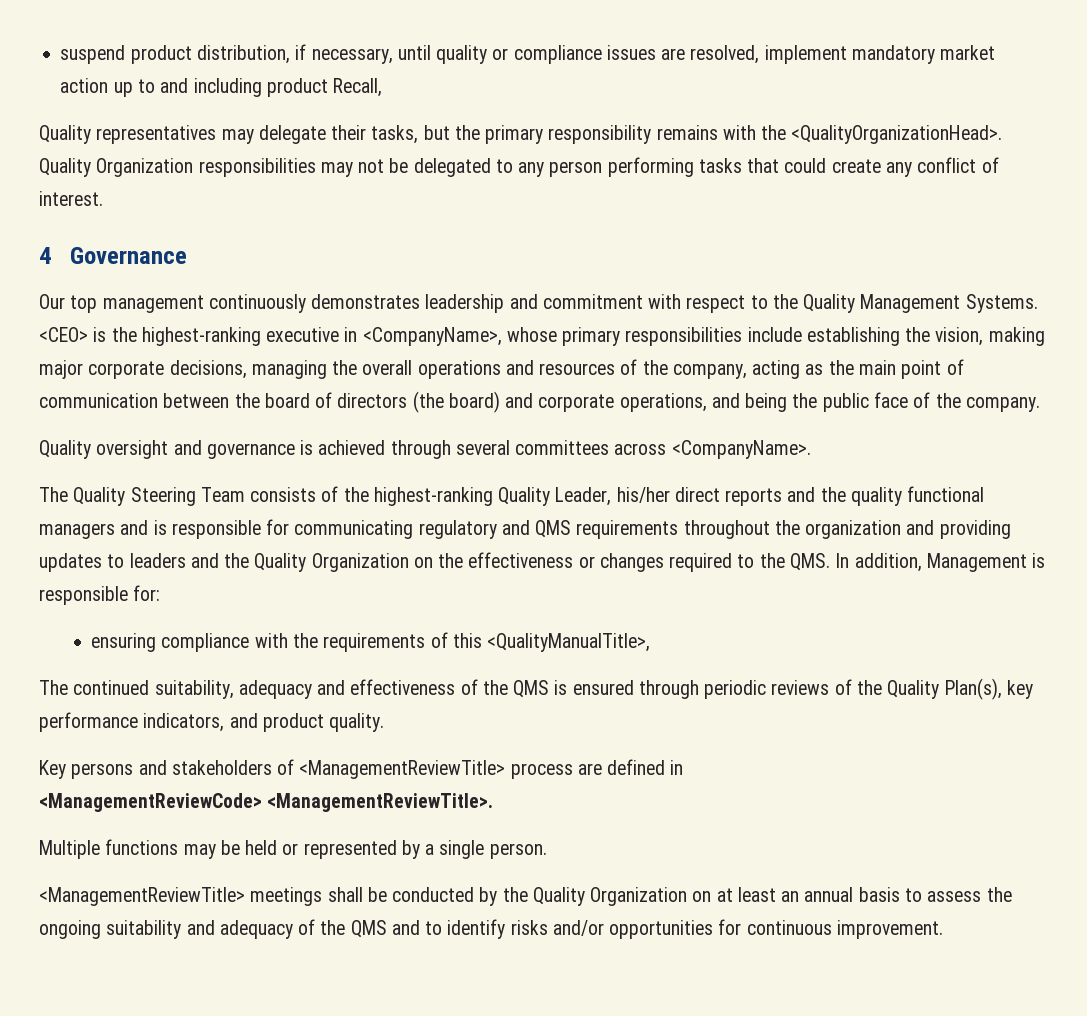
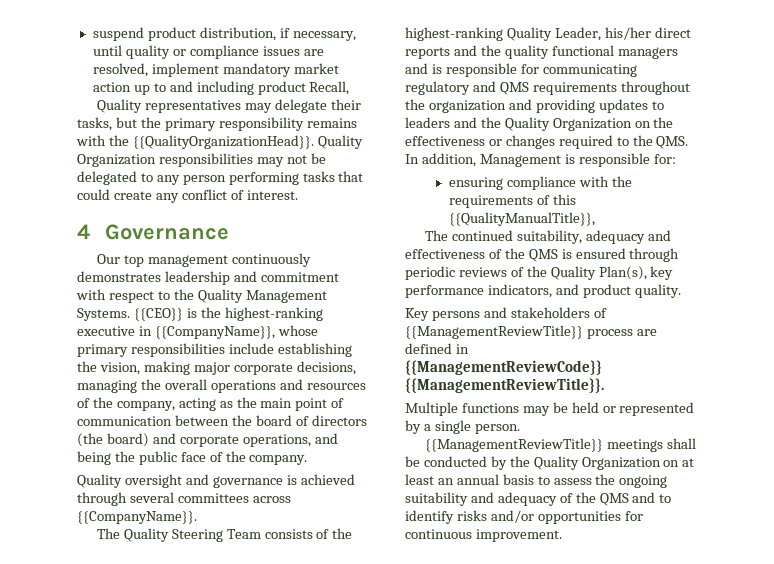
[791,125,1003,144] <QualityOrganizationHead>. -> [132,135,314,149] {{QualityOrganizationHead}}.
[39,327,88,342] <CEO> -> [133,308,183,321] {{CEO}}
[362,327,502,346] <CompanyName>, -> [154,326,275,339] {{CompanyName}},
[671,440,811,459] <CompanyName>. -> [77,511,197,524] {{CompanyName}}.
[487,633,651,652] <QualityManualTitle>, -> [449,212,596,226] {{QualityManualTitle}},
[299,760,506,779] <ManagementReviewTitle> -> [405,325,583,339] {{ManagementReviewTitle}}
[39,793,494,812] <ManagementReviewCode> <ManagementReviewTitle>. -> [405,360,602,375] [405,378,604,393] {{ManagementReviewCode}} {{ManagementReviewTitle}}.
[39,887,245,906] <ManagementReviewTitle> -> [424,438,603,452] {{ManagementReviewTitle}}

